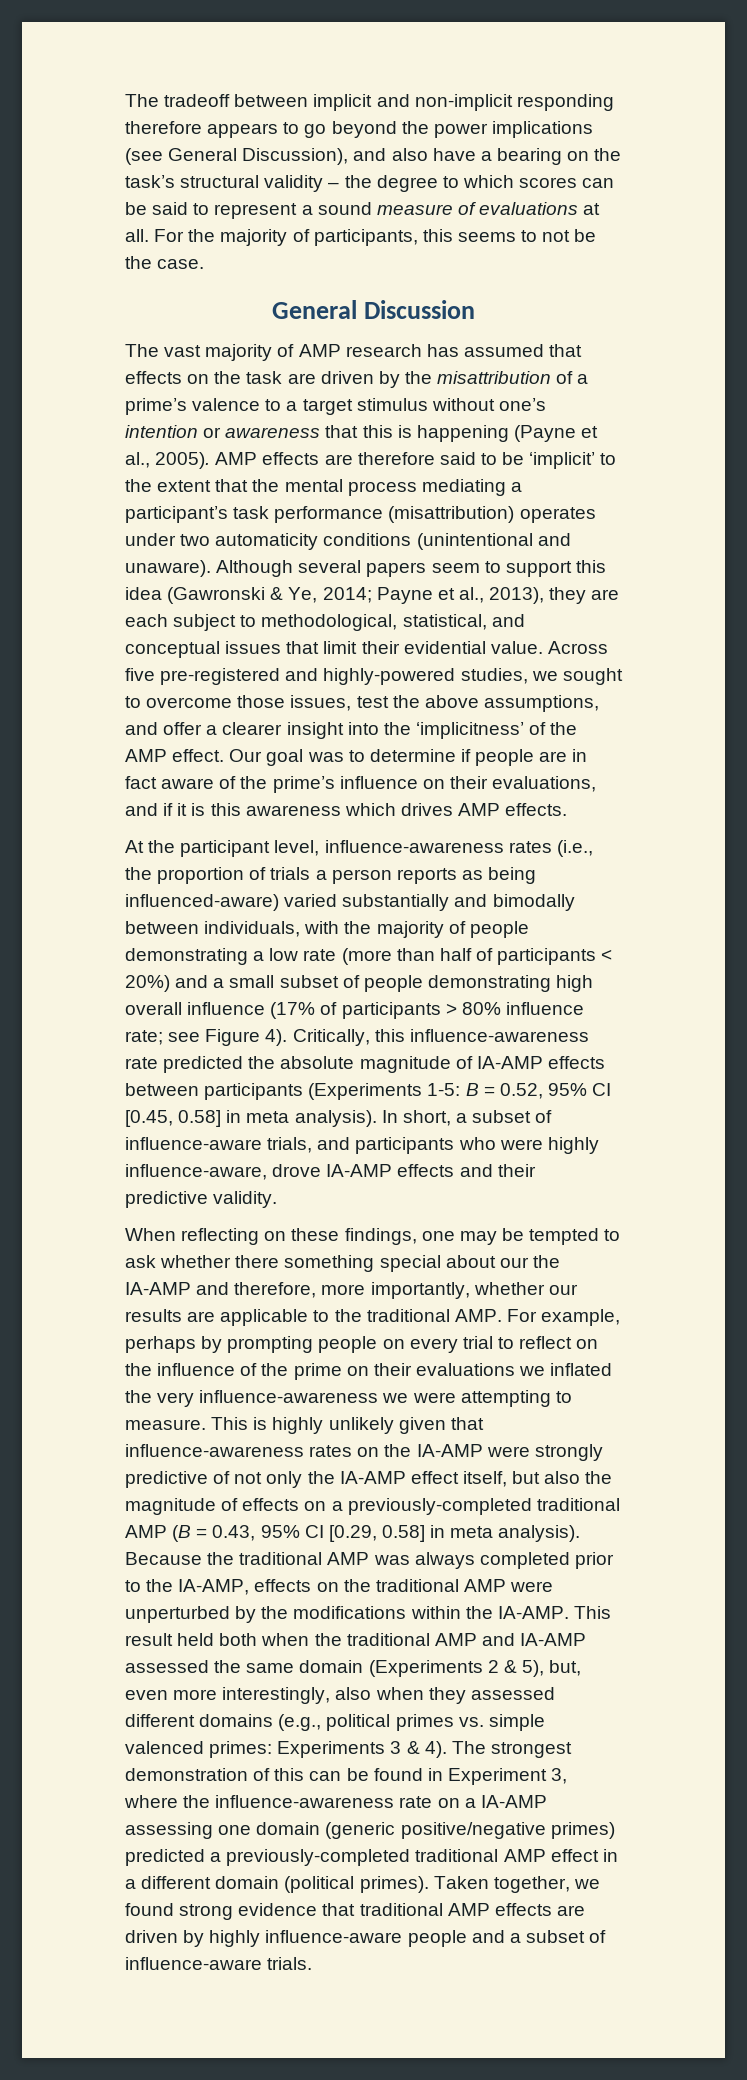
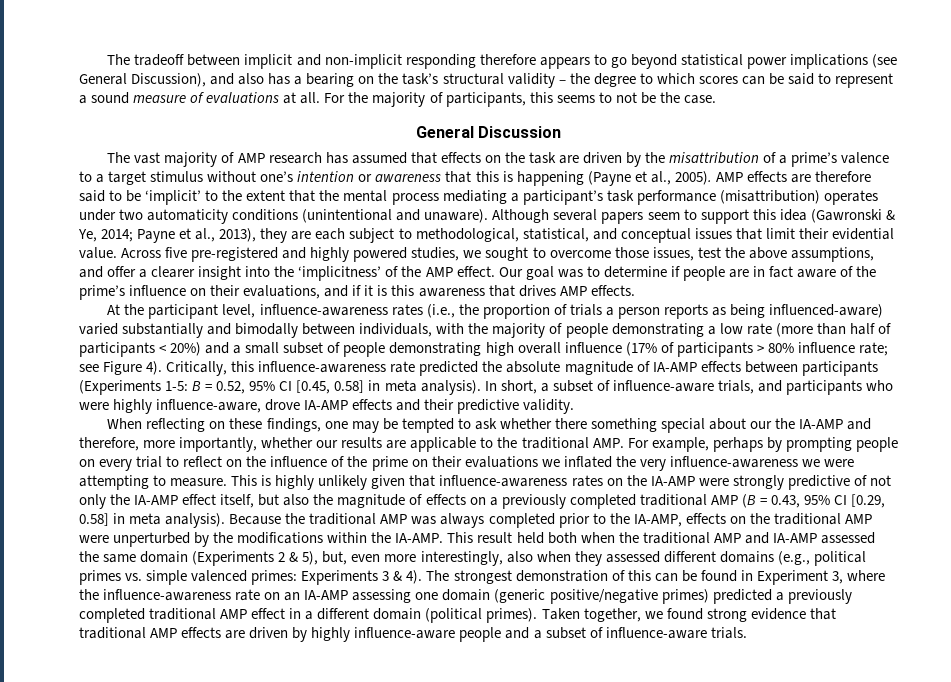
[401,121,429,134] the -> [680,54,743,66] statistical
[432,148,476,161] have -> [268,73,291,85] has
[323,668,456,685] highly-powered -> [310,247,408,262] highly powered
[344,803,396,816] which -> [488,285,515,297] that
[347,1498,532,1515] previously-completed -> [501,494,636,509] previously completed
[464,1798,476,1808] a -> [284,592,301,601] an
[226,1849,411,1866] previously-completed -> [787,589,852,604] [79,608,145,623] previously completed

